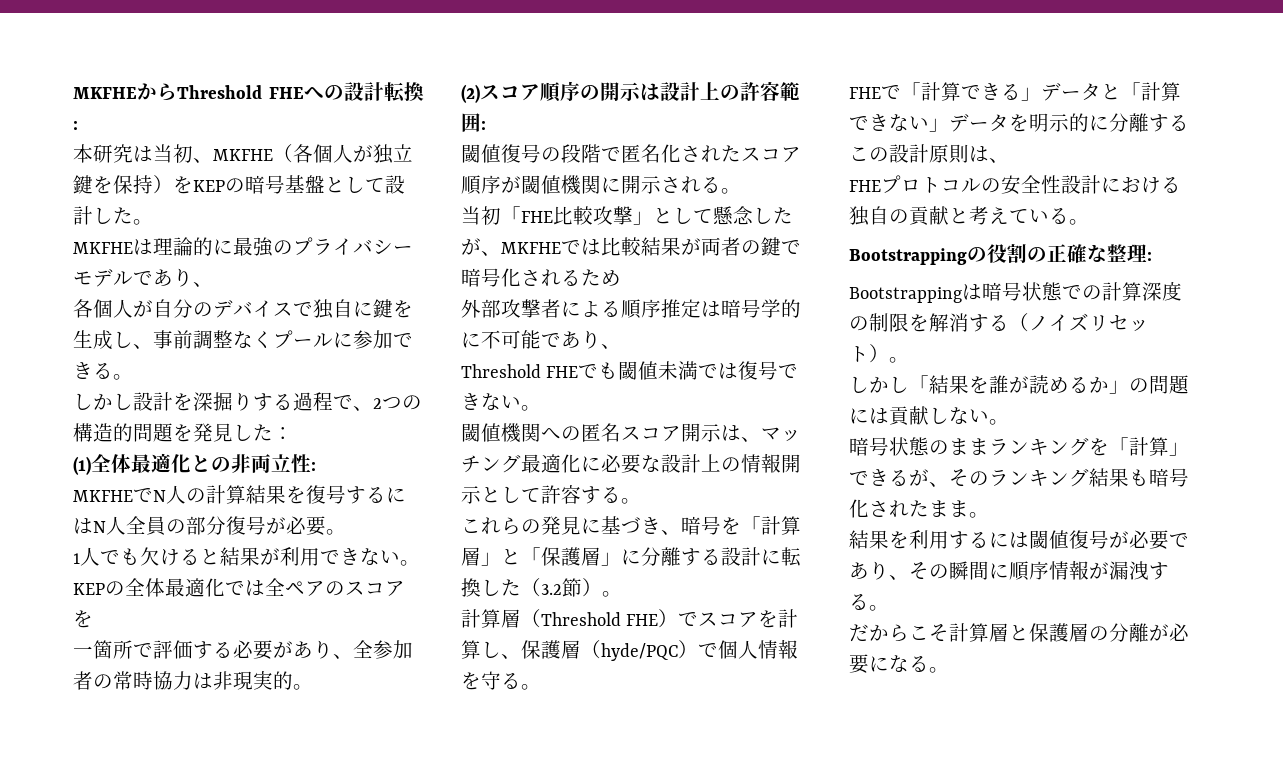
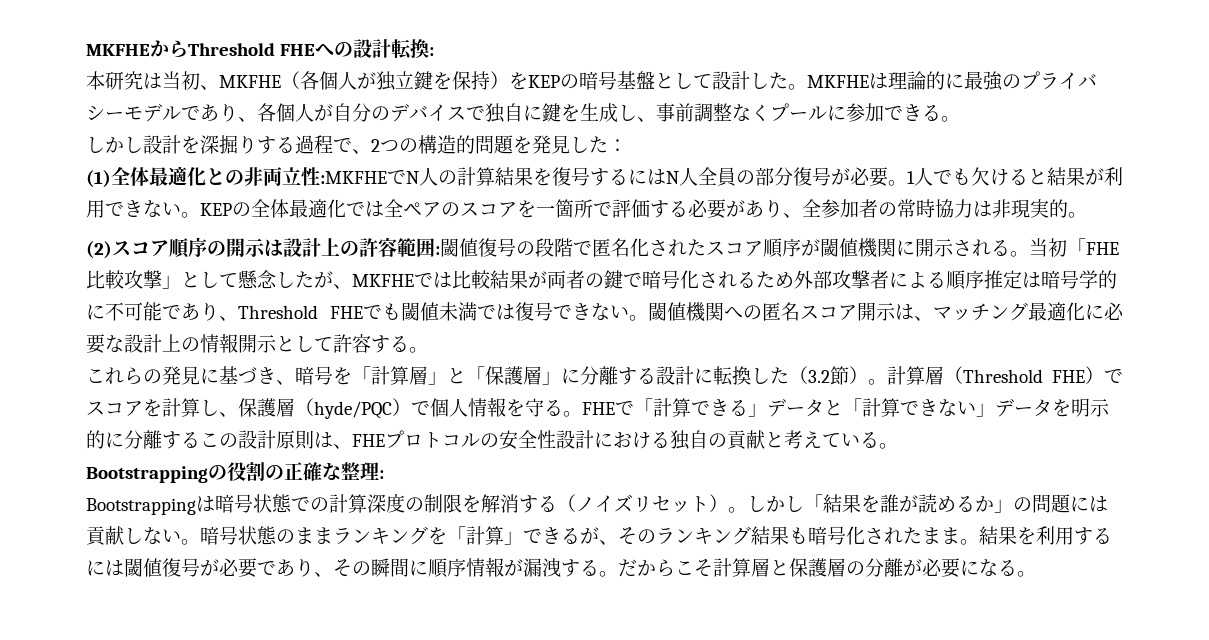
(153, 222) // -> (807, 87) none
(213, 284) // -> (257, 119) none
[311,462,316,471] [73,490,133,502] : // MKFHE -> [320,171,387,184] :MKFHE
(346, 532) // -> (907, 183) none
(93, 619) // -> (536, 209) none
(486, 125) // -> (440, 250) none
(741, 191) // -> (1029, 254) none
(621, 278) // -> (794, 280) none
(621, 346) // -> (238, 318) none
(541, 408) // -> (648, 318) none
(622, 594) // -> (887, 382) none
(541, 687) // -> (582, 414) none
(1009, 160) // -> (352, 446) none
(909, 360) // -> (747, 510) none
(1009, 422) // -> (200, 542) none
(989, 515) // -> (979, 542) none
(889, 608) // -> (618, 574) none

